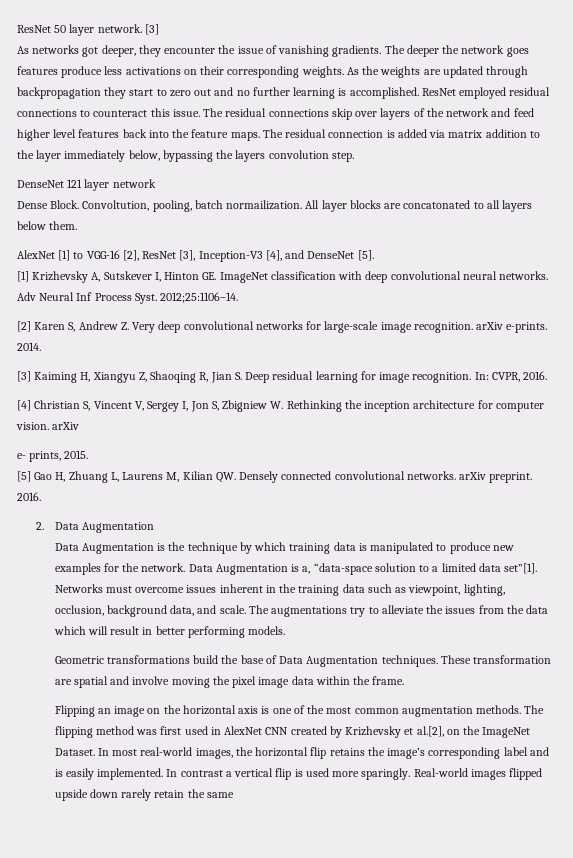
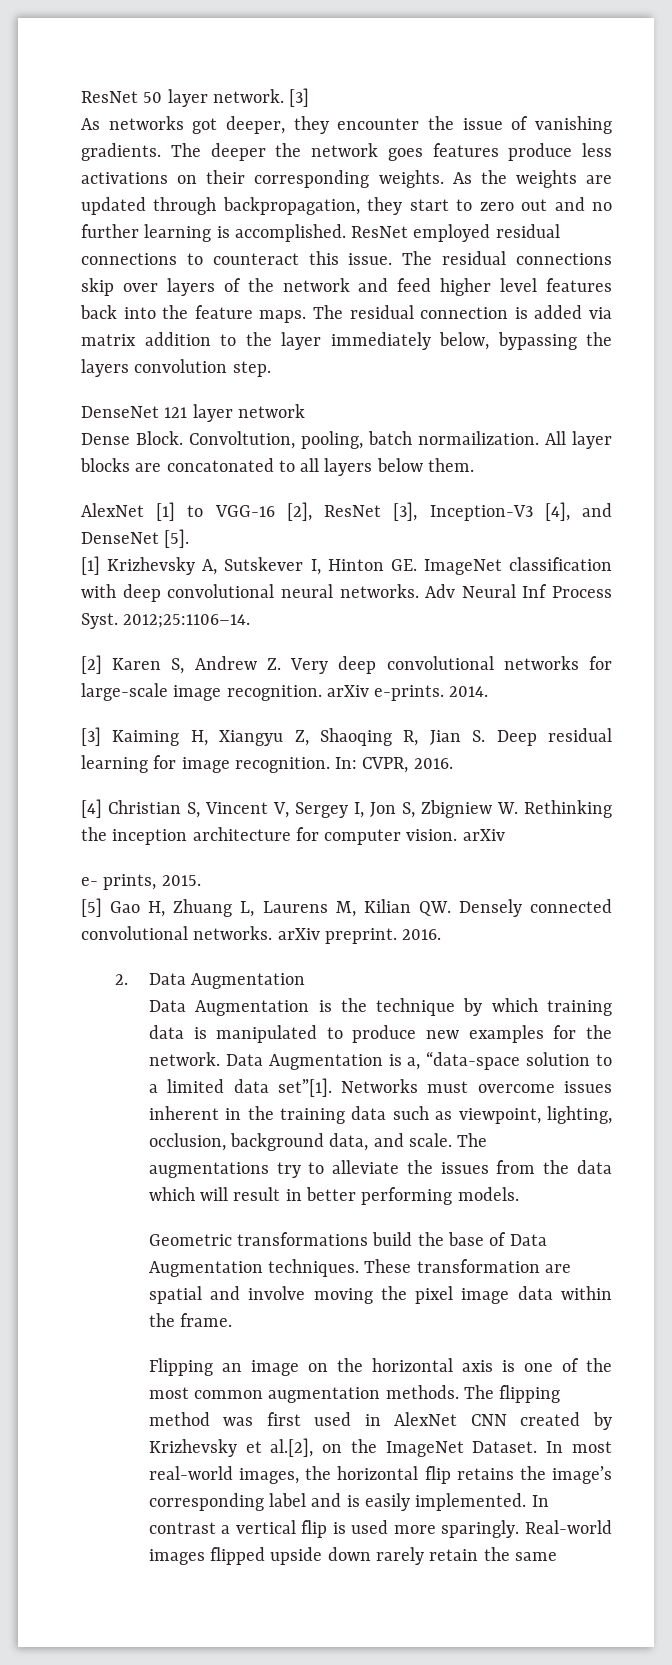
[17,87,101,99] backpropagation -> [222,197,360,215] backpropagation,

